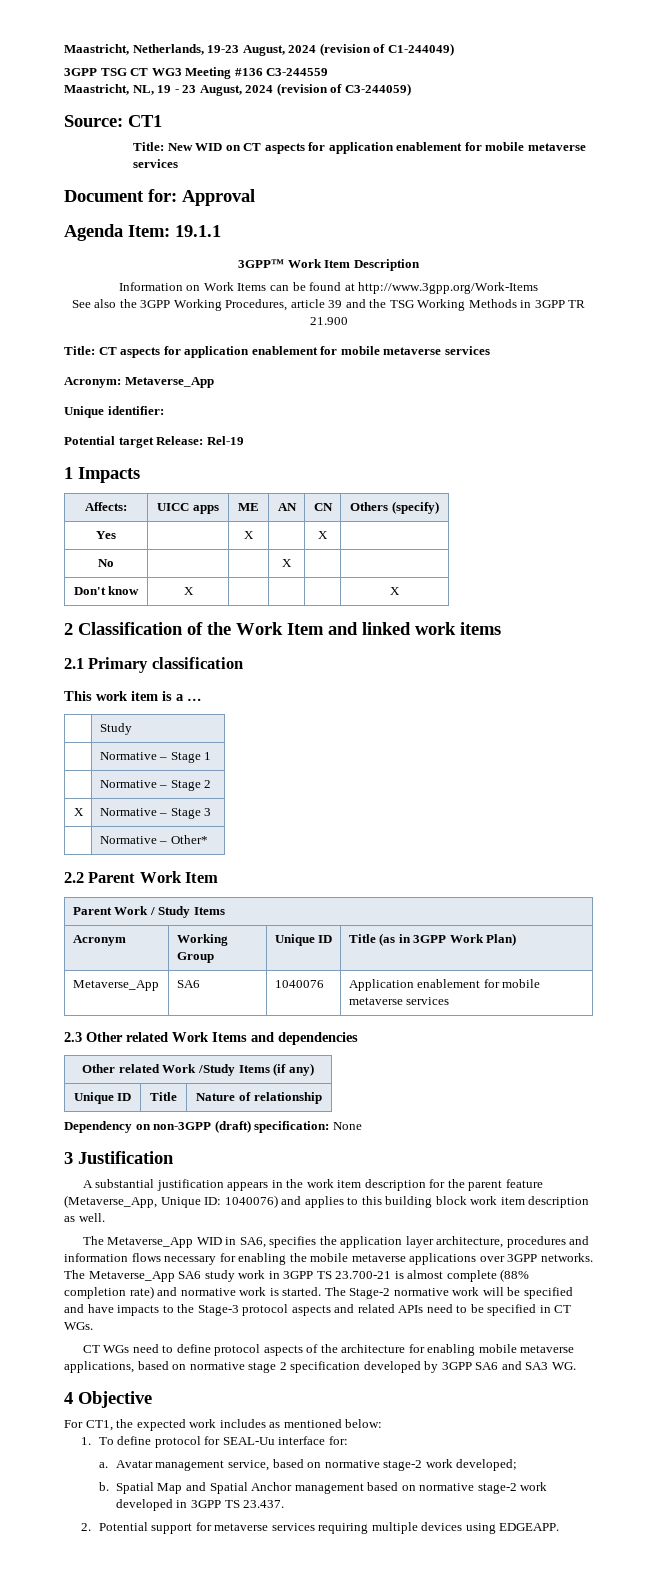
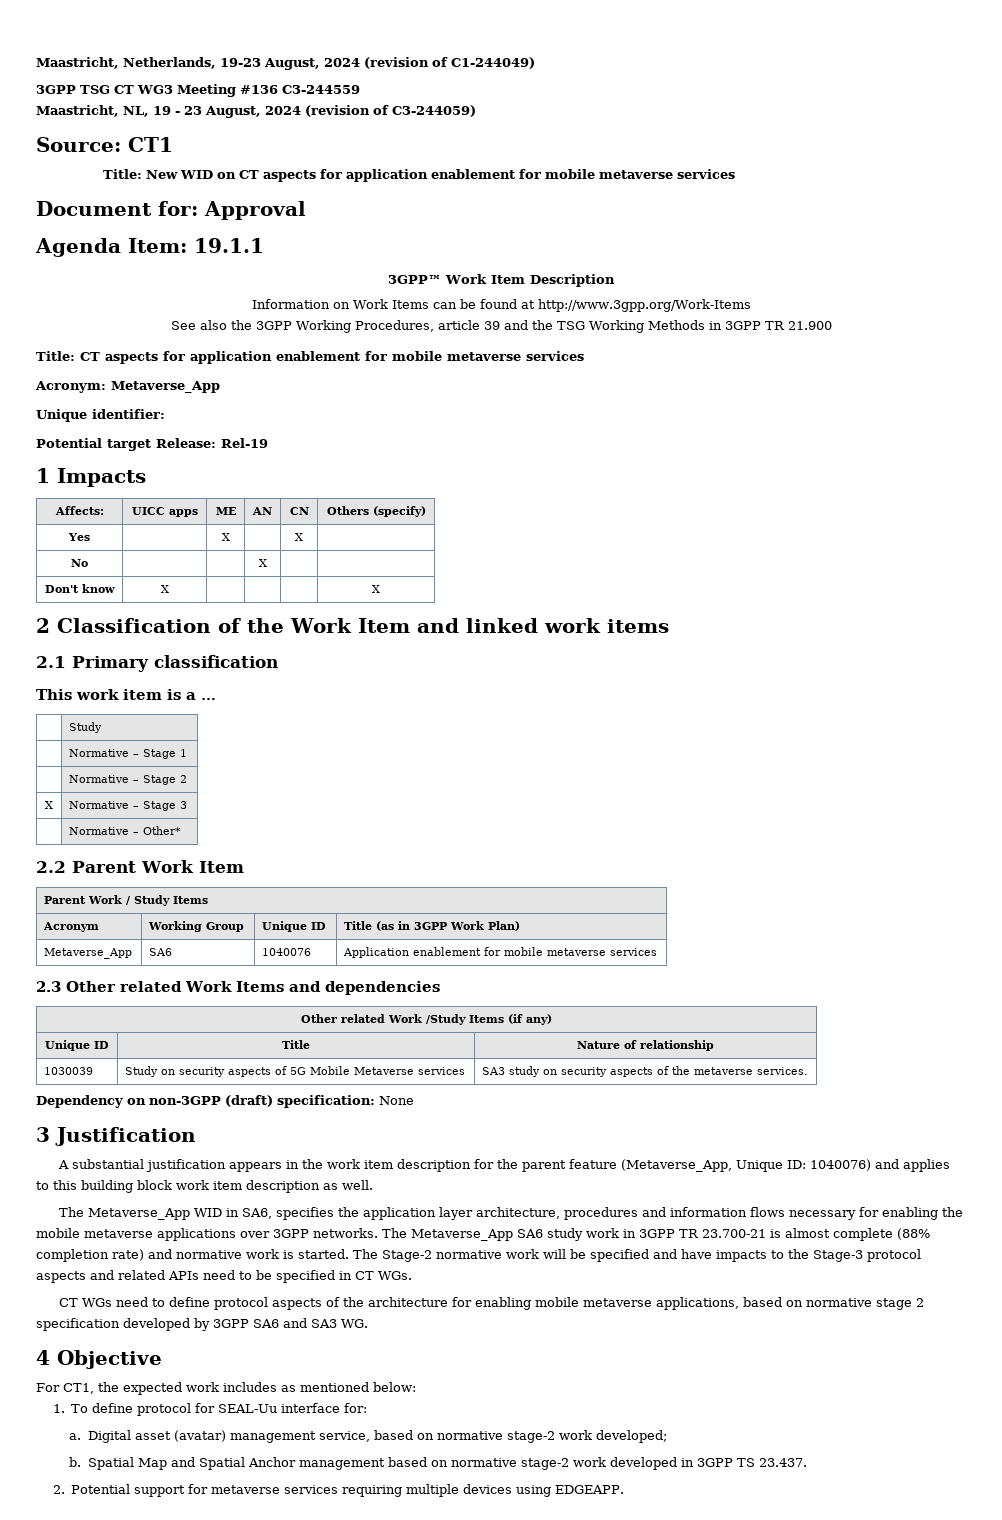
(322, 1098) none -> [44,1067,94,1075] [125,1066,466,1077] [482,1066,809,1077] // 1030039 | Study on security aspects of 5G Mobile Metaverse services | SA3 study on security aspects of the metaverse services.
[316,1271,332,1279] TS -> [679,1229,699,1238] TR
[115,1460,153,1468] Avatar -> [87,1430,226,1443] Digital asset (avatar)

